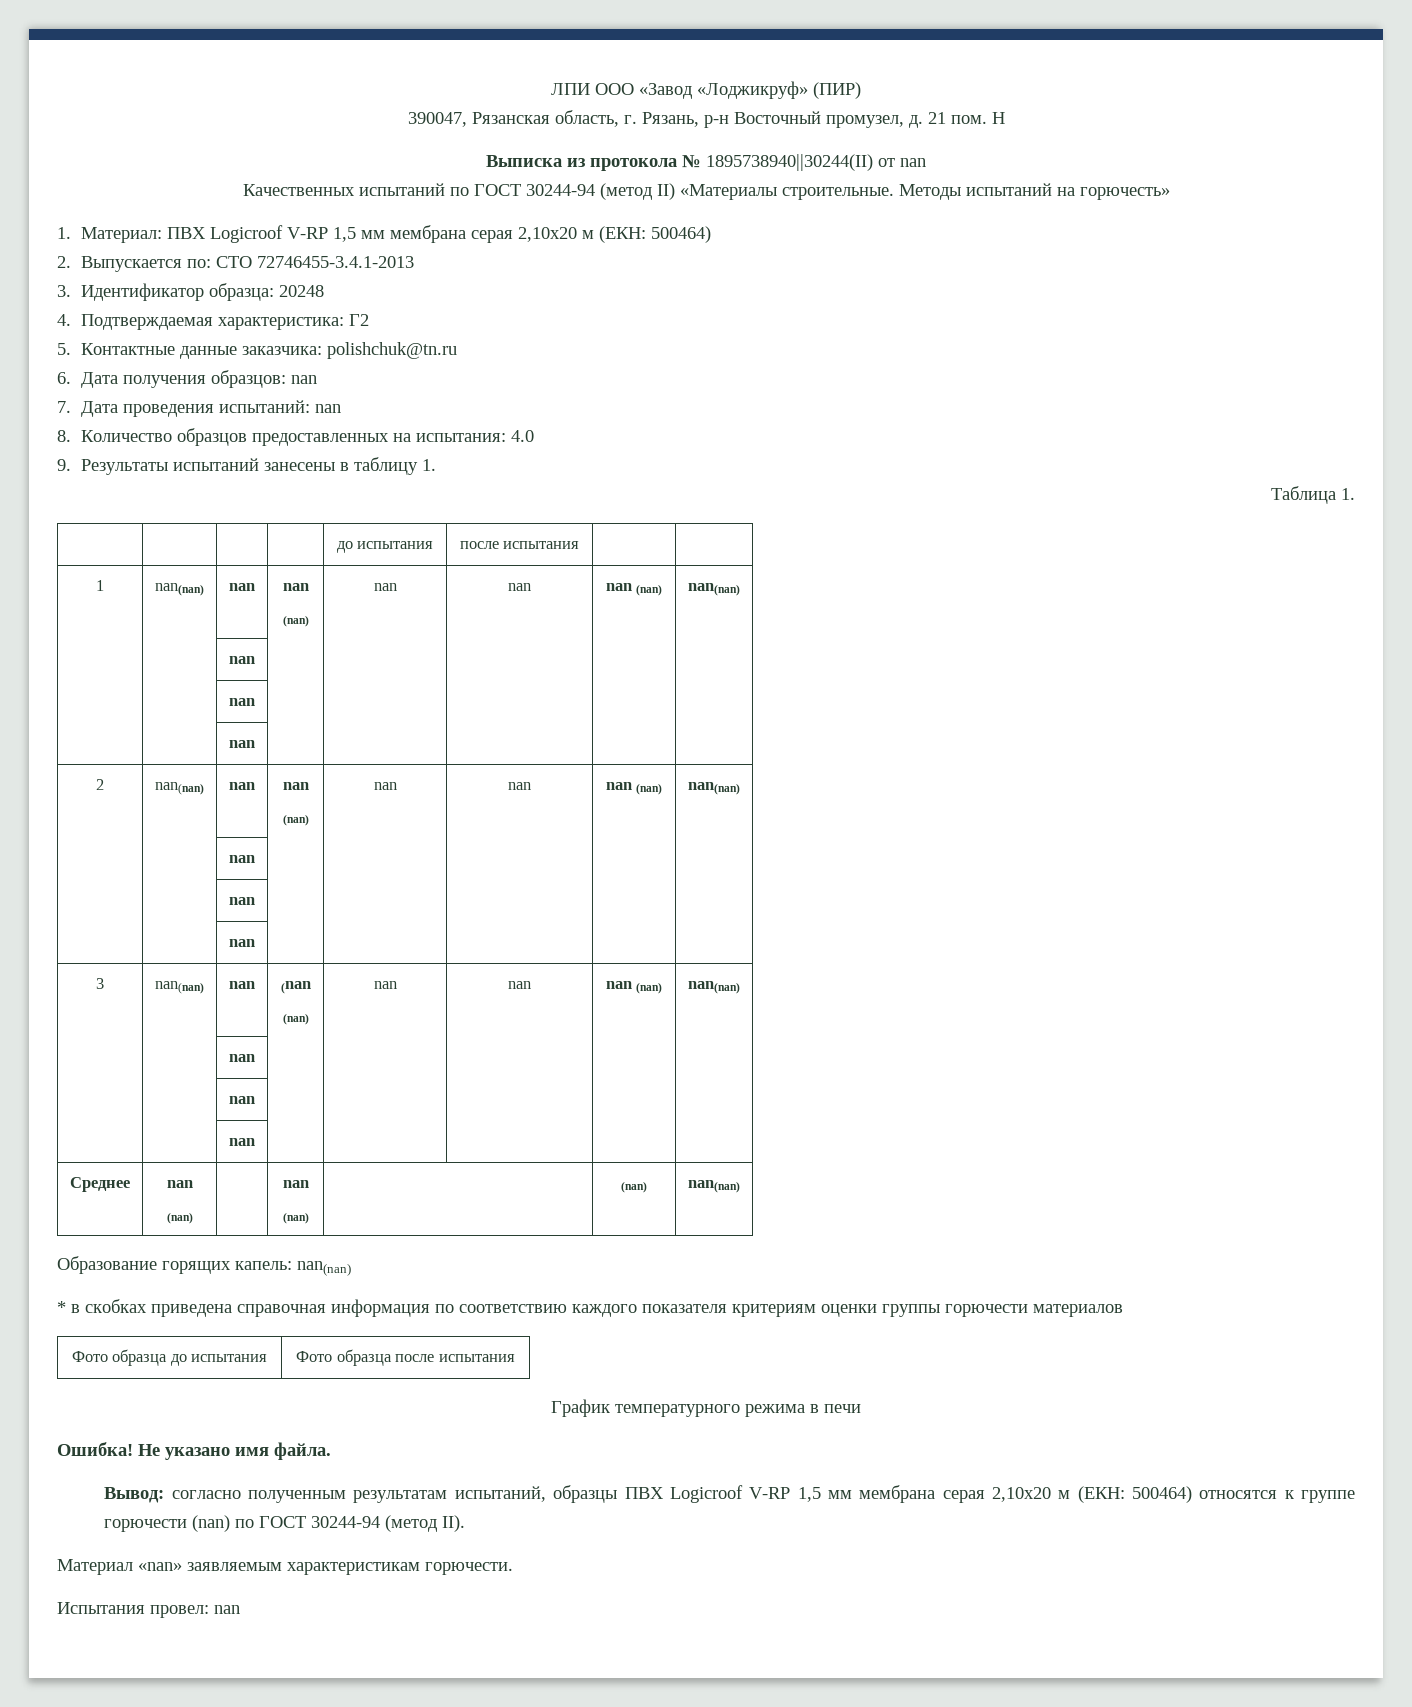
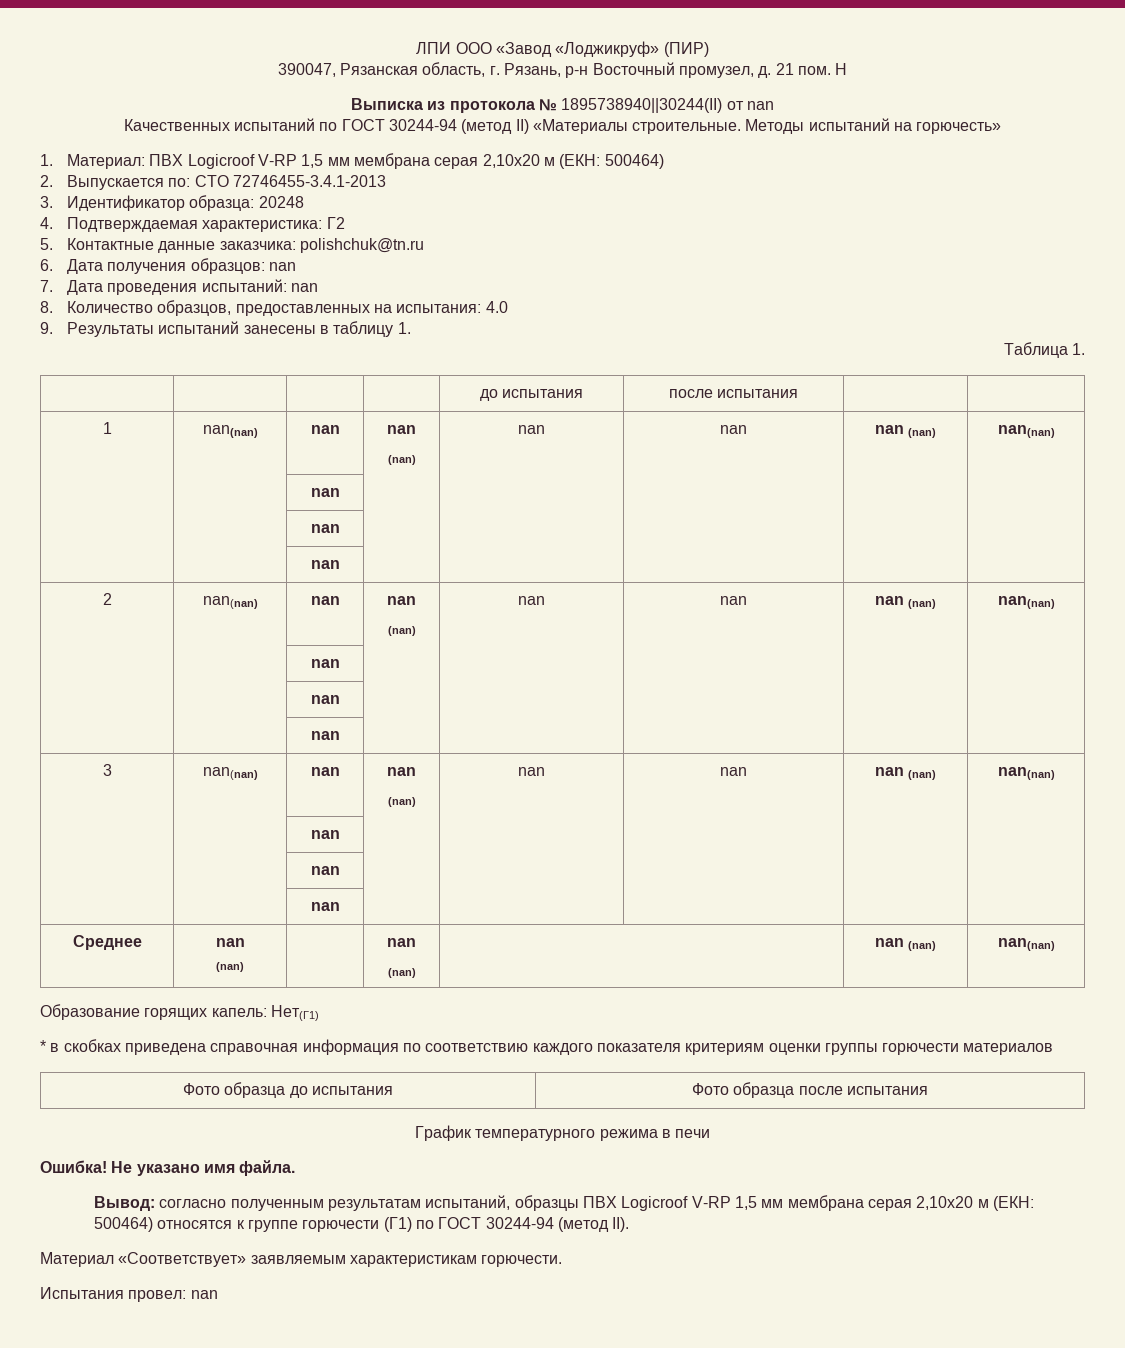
[176,428,247,446] образцов -> [157,300,232,316] образцов,
[280,981,311,994] (nan -> [387,767,416,776] nan
(309, 1218) none -> [874,938,904,947] nan
[297,1261,351,1276] nan(nan) -> [270,1005,319,1021] Нет(Г1)
[192,1515,231,1532] (nan) -> [383,1217,412,1232] (Г1)
[138,1562,182,1571] «nan» -> [118,1252,247,1267] «Соответствует»

